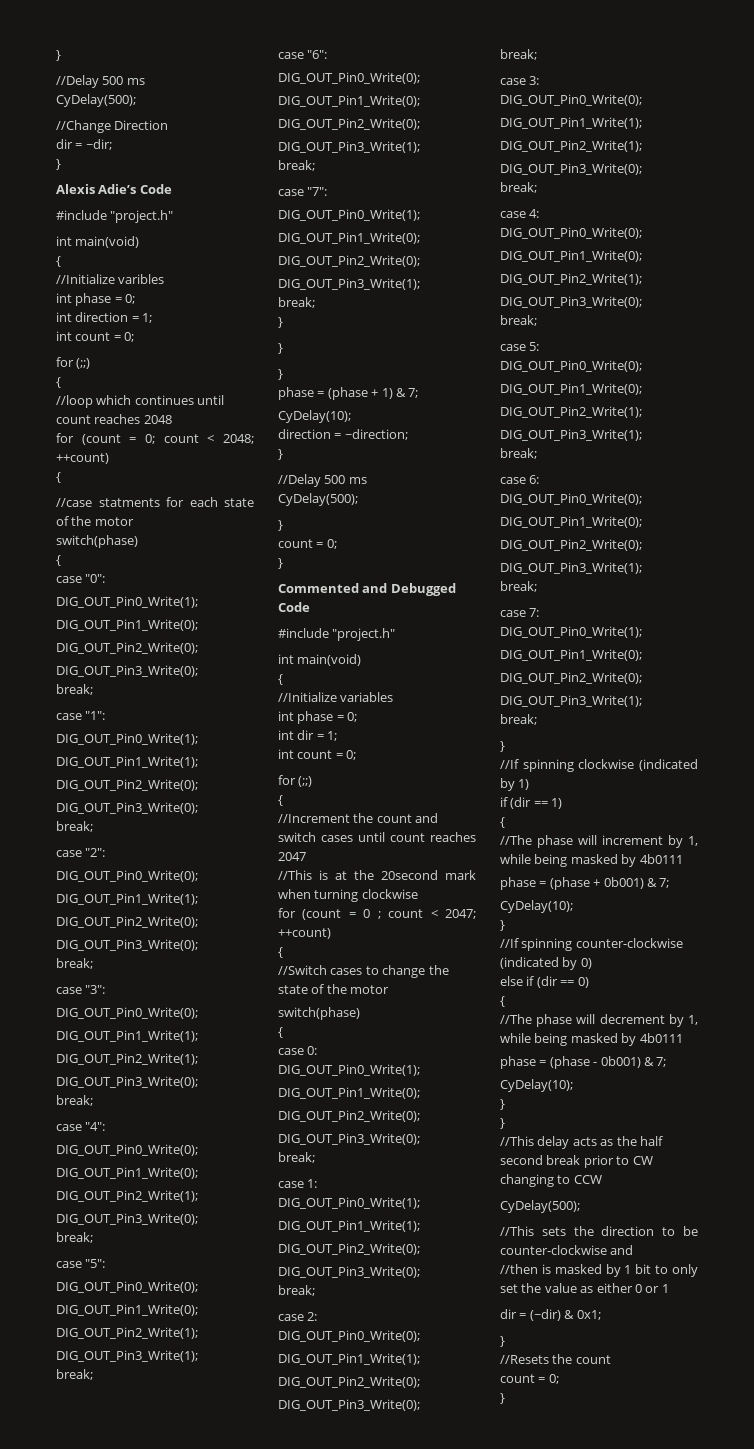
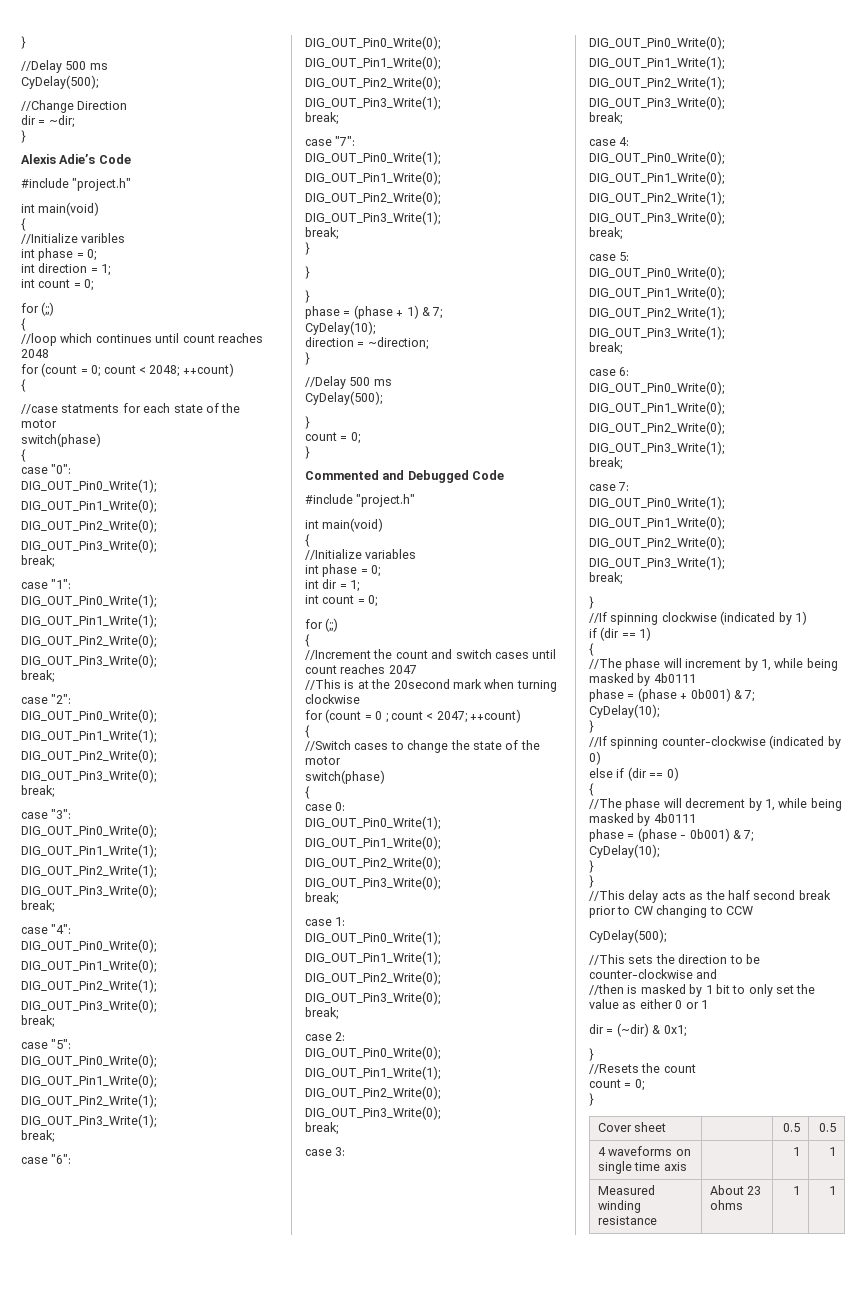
(505, 1398) none -> [597,1122,667,1132] [783,1123,801,1132] [819,1123,837,1132] [597,1146,691,1156] [597,1161,687,1174] [793,1147,801,1156] [829,1147,837,1156] [597,1185,655,1195] [597,1200,641,1213] [597,1216,657,1225] [709,1185,762,1195] [709,1200,743,1210] [793,1186,801,1195] [829,1186,837,1195] // Cover sheet | | 0.5 | 0.5 // 4 waveforms on single time axis | | 1 | 1 // Measured winding resistance | About 23 ohms | 1 | 1

